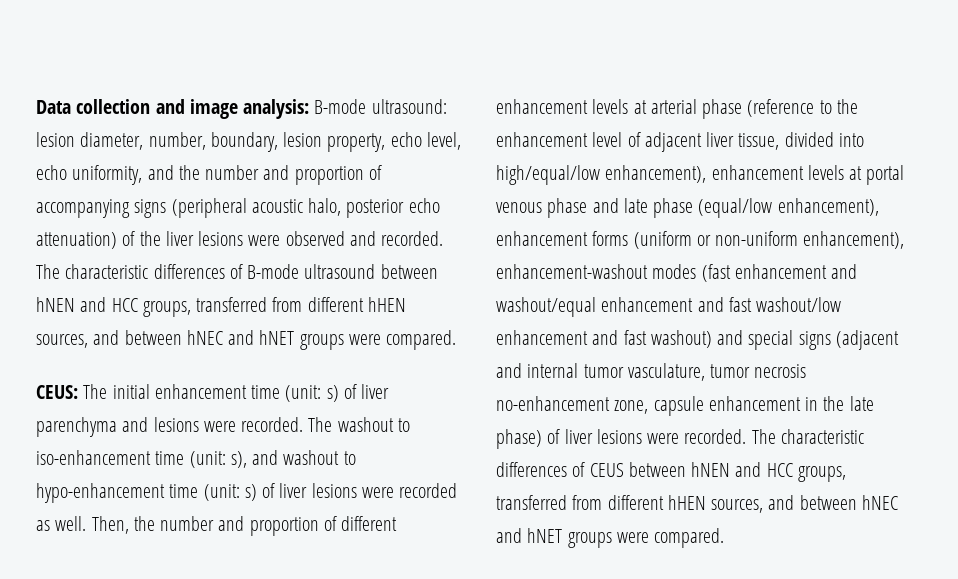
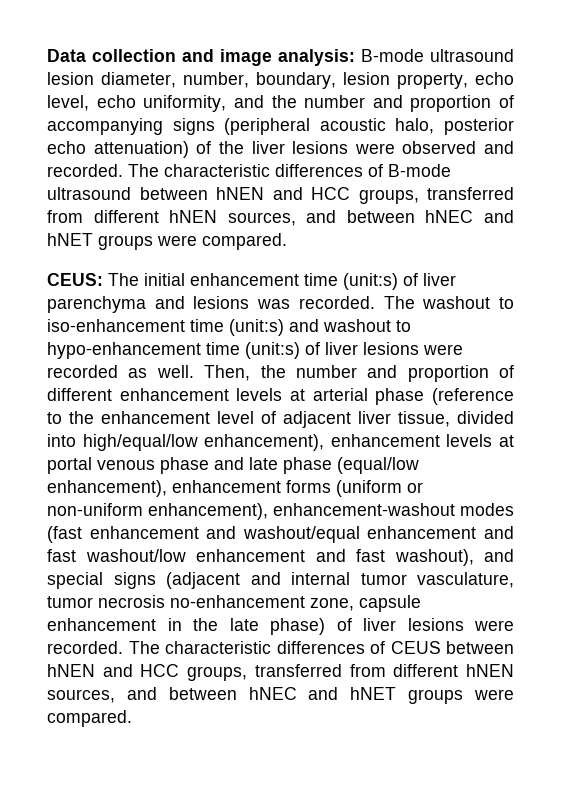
[371,99,447,114] ultrasound: -> [430,49,514,62] ultrasound
[367,297,406,312] hHEN -> [169,210,218,223] hNEN
[285,385,339,402] (unit: s) -> [343,273,398,290] (unit:s)
[203,421,236,432] were -> [257,299,291,309] was
[189,451,247,468] (unit: s), -> [229,319,284,336] (unit:s)
[203,484,257,501] (unit: s) -> [245,342,300,359] (unit:s)
[650,330,712,348] washout) -> [394,549,474,566] washout),
[667,495,706,510] hHEN -> [466,664,514,677] hNEN

